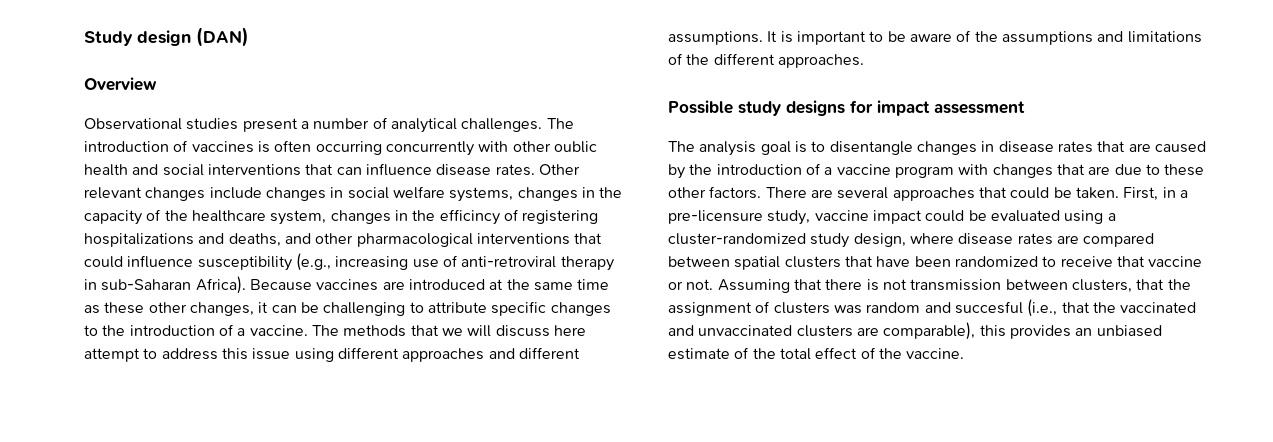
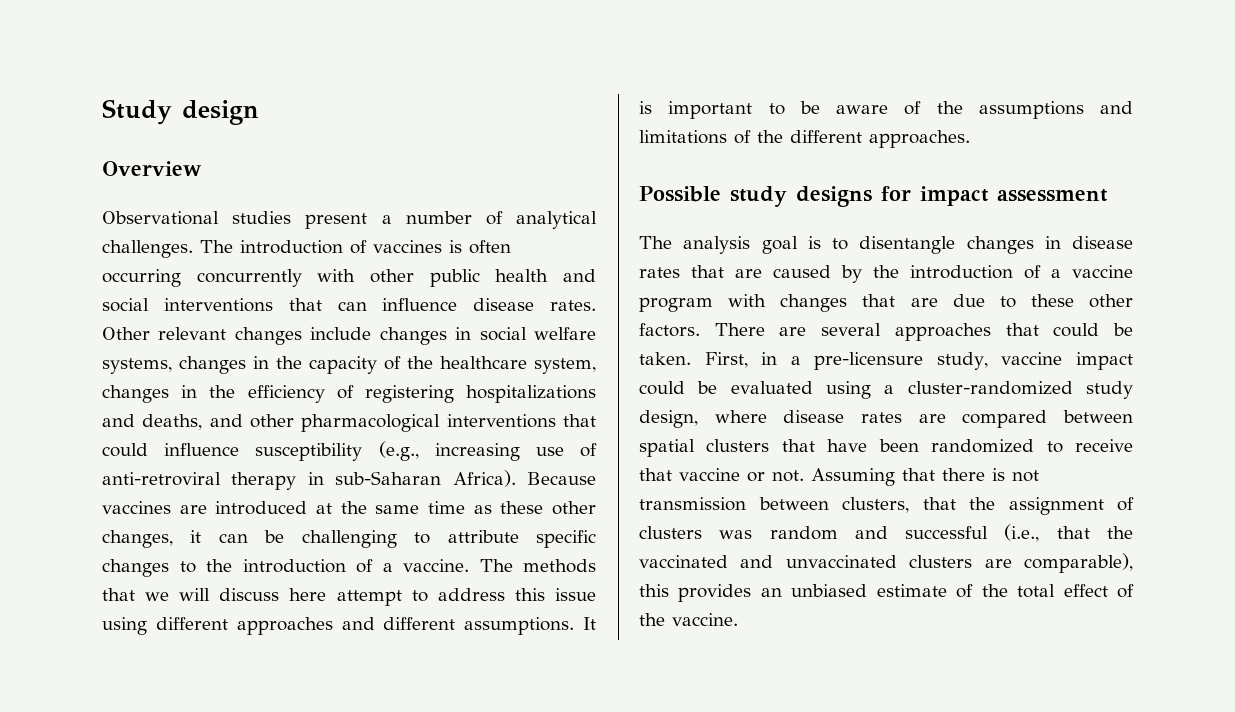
[196,27,249,47] (DAN) -> (259, 112) none
[553,141,597,153] oublic -> [429,269,480,287] public
[439,209,500,225] efficincy -> [247,385,325,403] efficiency
[954,301,1023,314] succesful -> [905,526,989,539] successful

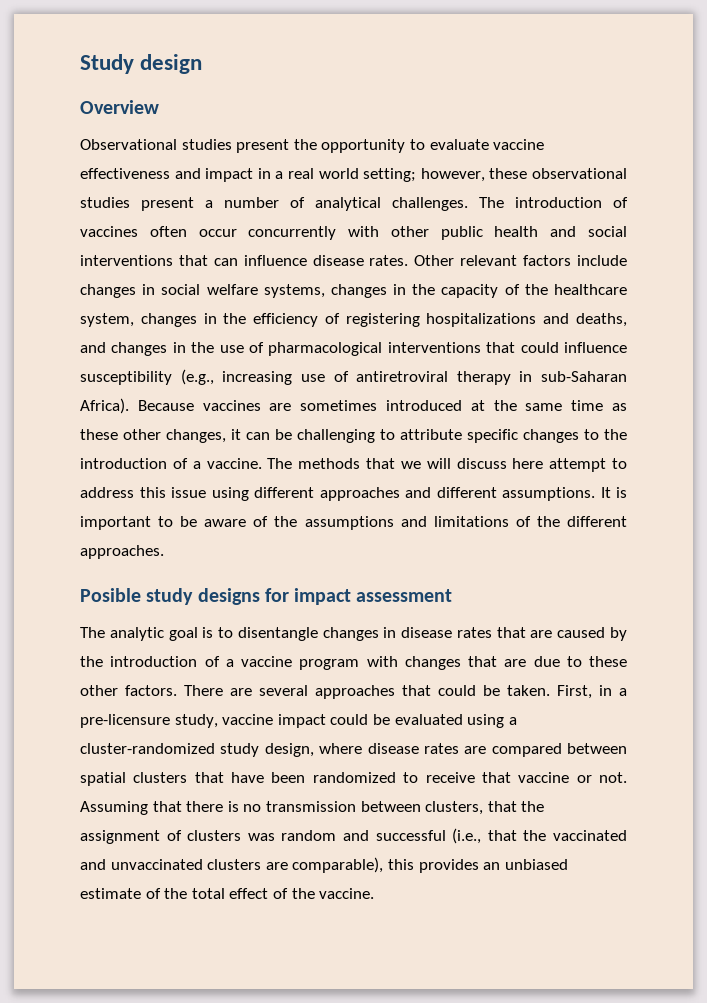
(368, 221) none -> [293,139,545,153] [80,168,628,182] [80,197,194,211] the opportunity to evaluate vaccine effectiveness and impact in a real world setting; however, these observational studies present
[449,240,511,254] [102,269,181,287] is often occurring -> [149,226,237,237] often occur
[234,327,302,345] changes -> [523,255,572,266] factors
[250,414,294,428] other -> [111,342,264,356] changes in the use of
[102,472,221,486] anti-retroviral -> [356,371,449,382] antiretroviral
(207, 509) none -> [300,400,378,411] sometimes
[639,186,721,202] Possible -> [80,588,141,602] Posible
[683,236,751,254] analysis -> [109,627,164,641] analytic
[1012,470,1039,482] not -> [243,804,262,812] no

